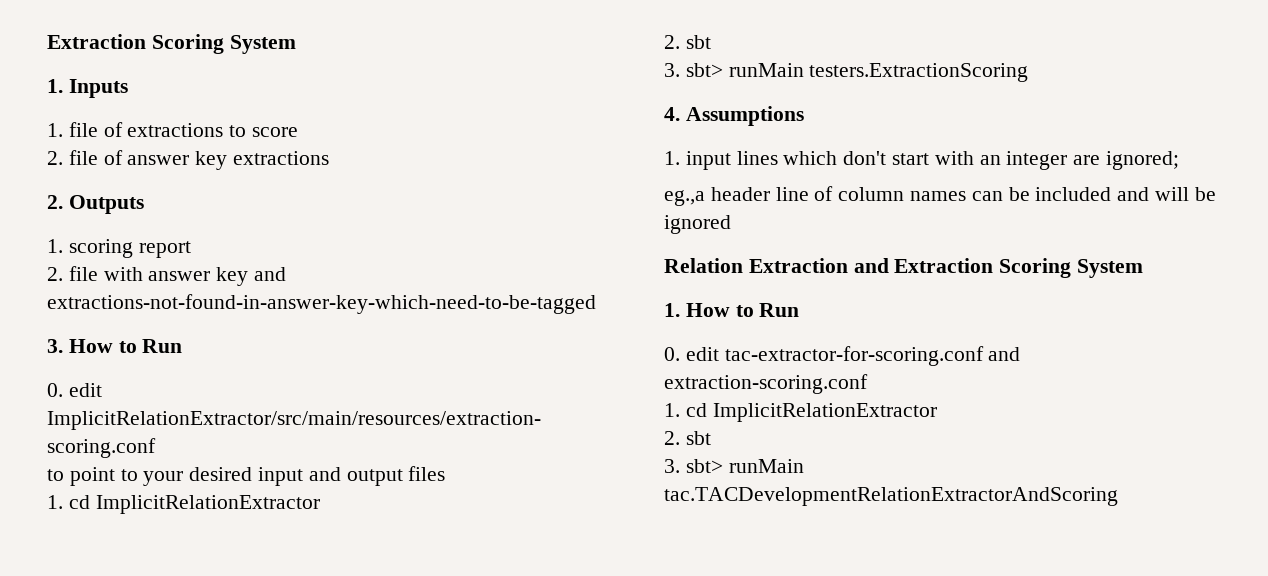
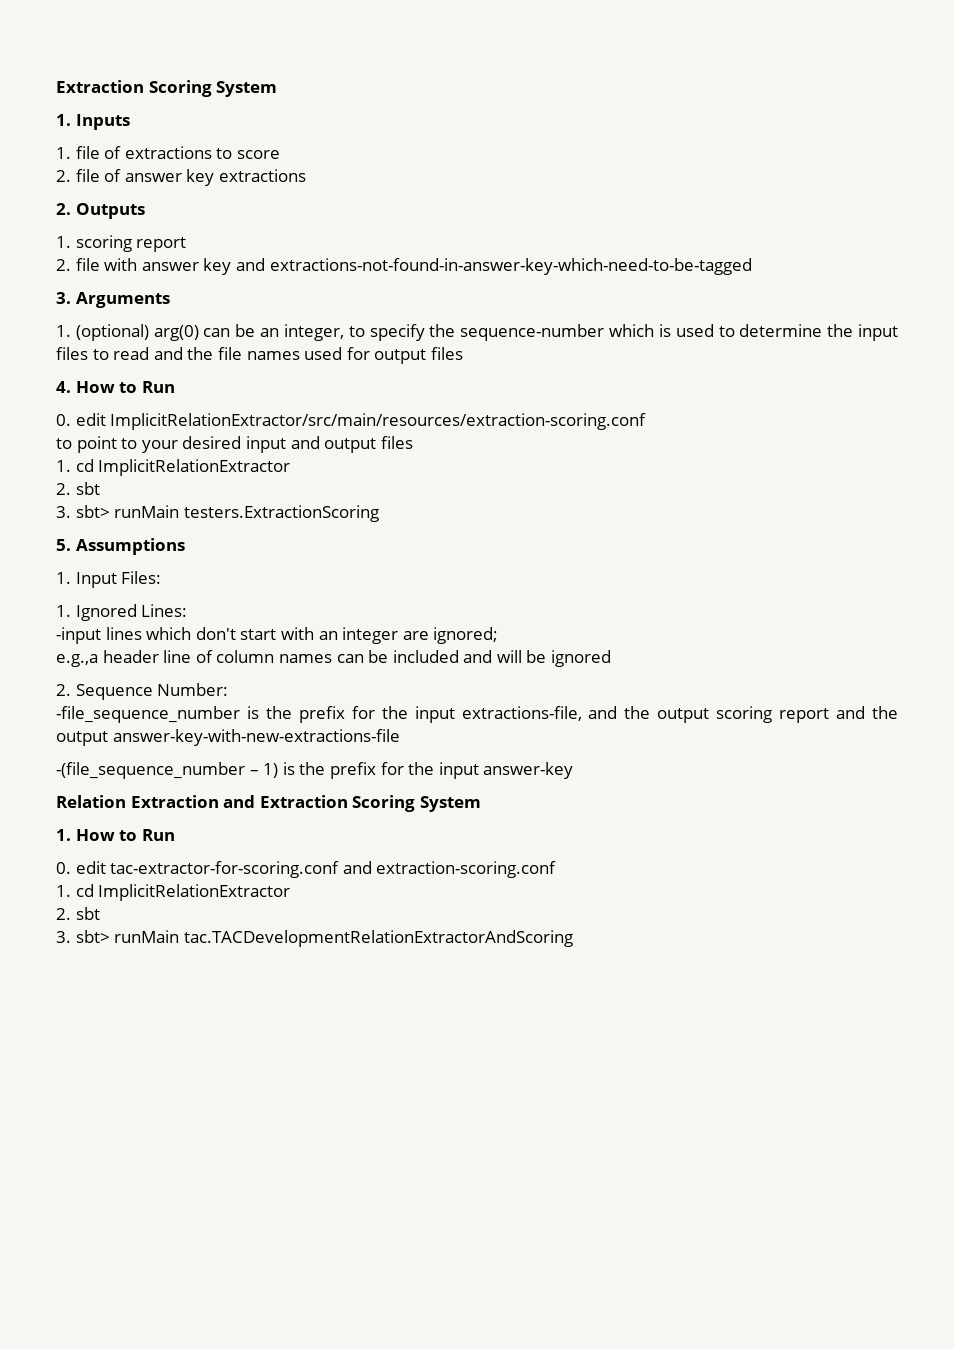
(63, 346) none -> [75,292,170,308] [56,324,899,341] [56,347,463,364] [56,381,71,393] Arguments // 1. (optional) arg(0) can be an integer, to specify the sequence-number which is used to determine the input files to read and the file names used for output files // 4.
[664,107,680,121] 4. -> [56,539,71,551] 5.
[685,151,731,170] input -> [75,571,162,588] [56,604,188,621] [56,627,101,644] Input Files: // 1. Ignored Lines: // -input
[664,190,705,206] eg.,a -> [56,654,98,667] e.g.,a
(731, 224) none -> [56,683,229,700] [56,706,899,723] [56,729,400,746] [56,762,574,779] // 2. Sequence Number: // -file_sequence_number is the prefix for the input extractions-file, and the output scoring report and the output answer-key-with-new-extractions-file // -(file_sequence_number – 1) is the prefix for the input answer-key

